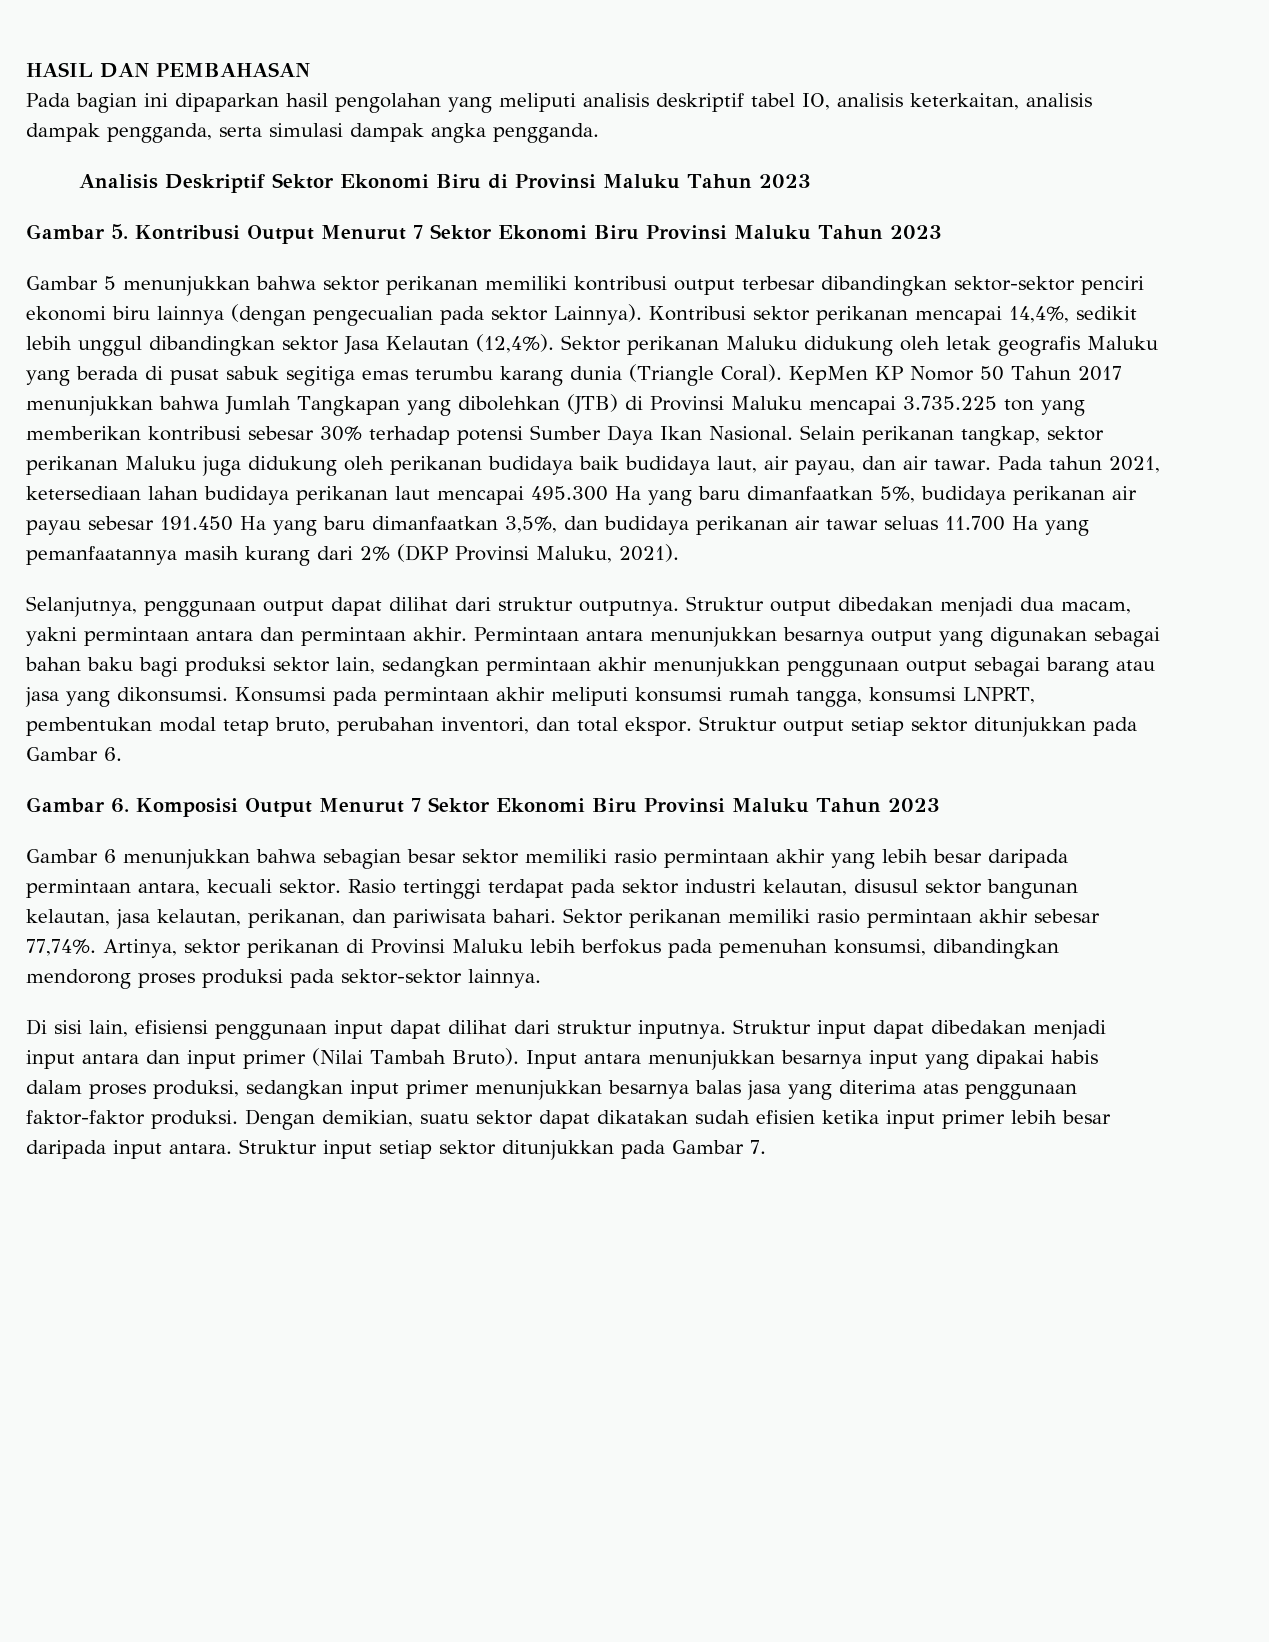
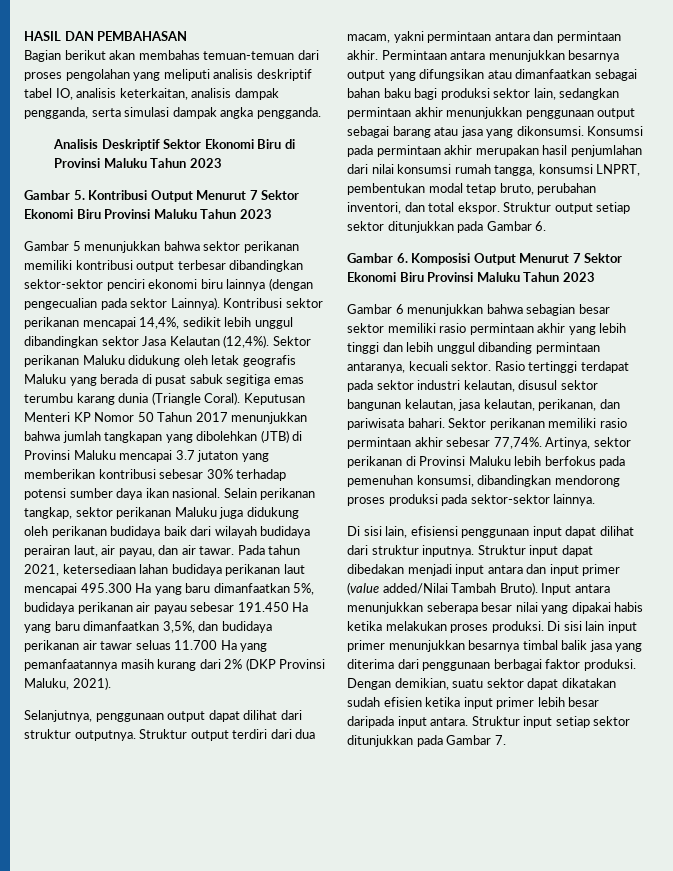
[26,93,328,113] Pada bagian ini dipaparkan hasil -> [24,50,319,62] [24,72,62,81] Bagian berikut akan membahas temuan-temuan dari proses
[788,366,868,385] KepMen -> [243,393,305,405] [24,412,70,422] Keputusan Menteri
[225,396,400,416] Jumlah Tangkapan -> [62,431,163,443] jumlah tangkapan
[903,396,1034,411] 3.735.225 ton -> [175,450,239,462] 3.7 jutaton
[530,425,793,445] Sumber Daya Ikan Nasional. -> [69,488,221,500] sumber daya ikan nasional.
[625,456,710,475] budidaya -> [190,526,311,538] [24,545,70,557] dari wilayah budidaya perairan
[838,597,1013,617] dibedakan menjadi -> [232,729,292,739] terdiri dari
[989,627,1087,647] digunakan -> [419,69,592,81] difungsikan atau dimanfaatkan
[551,687,628,706] meliputi -> [475,145,642,157] [347,164,394,174] merupakan hasil penjumlahan dari nilai
[933,849,1068,868] [26,879,200,898] besar daripada permintaan antara, -> [347,342,600,354] [347,362,405,373] tinggi dan lebih unggul dibanding permintaan antaranya,
[312,1048,363,1066] (Nilai -> [347,582,448,595] (value added/Nilai
[780,1050,1098,1070] [26,1080,343,1100] besarnya input yang dipakai habis dalam proses produksi, sedangkan -> [426,602,644,614] [347,621,605,633] seberapa besar nilai yang dipakai habis ketika melakukan proses produksi. Di sisi lain
[695,1080,741,1094] balas -> [522,640,588,650] timbal balik
[923,1083,1077,1100] [26,1110,145,1125] atas penggunaan faktor-faktor -> [397,659,581,671] dari penggunaan berbagai faktor

